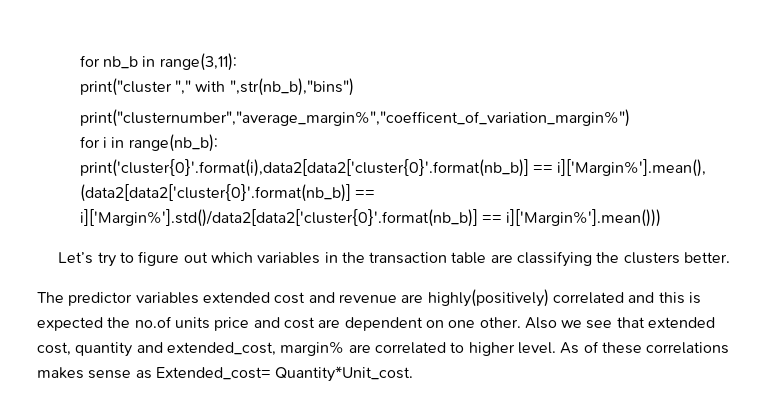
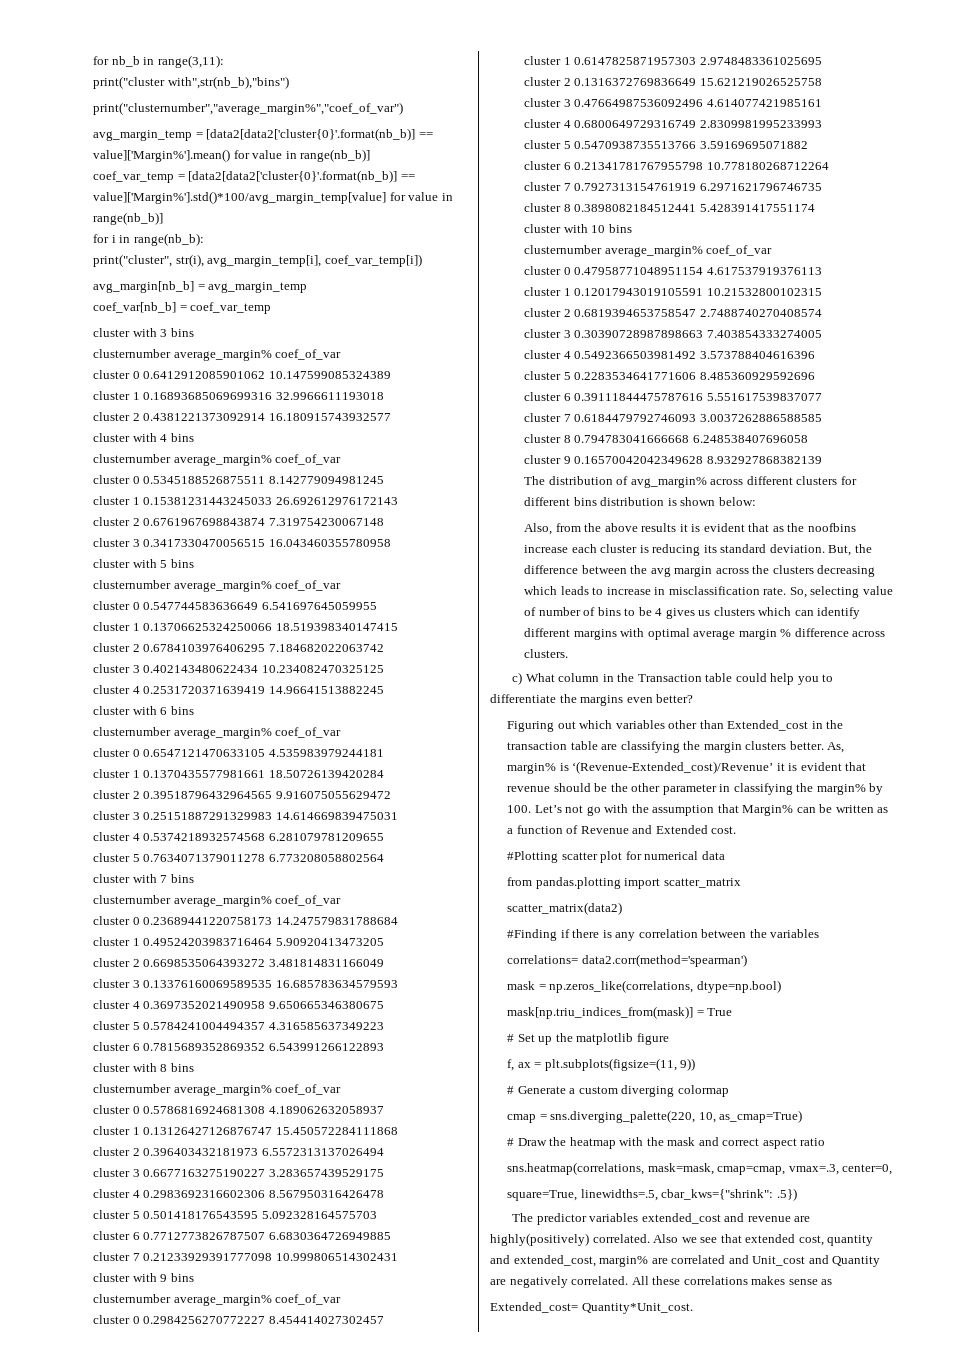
[174,78,354,96] [79,109,630,127] [79,134,218,152] [79,159,707,177] [79,184,375,202] [79,209,662,227] [58,251,321,267] "," with ",str(nb_b),"bins") // print("clusternumber","average_margin%","coefficent_of_variation_margin%") // for i in range(nb_b): // print('cluster{0}'.format(i),data2[data2['cluster{0}'.format(nb_b)] == i]['Margin%'].mean(), (data2[data2['cluster{0}'.format(nb_b)] == i]['Margin%'].std()/data2[data2['cluster{0}'.format(nb_b)] == i]['Margin%'].mean())) // Let’s try to figure out which variables -> [167,76,289,89] [93,102,404,115] [93,128,433,141] [93,149,371,162] [93,170,415,183] [93,191,453,204] [93,212,164,225] [93,233,204,246] [93,254,422,267] [93,281,308,293] [93,302,272,314] [93,328,194,337] [93,349,342,361] [93,370,391,379] [93,391,384,400] [93,412,391,421] [93,433,194,442] [93,454,342,466] [93,475,384,484] [93,496,398,505] [93,517,384,526] [93,538,391,547] [93,559,194,568] [93,580,342,592] [93,601,377,610] [93,622,398,631] [93,643,384,652] [93,664,384,673] [93,685,384,694] [93,706,194,715] [93,727,342,739] [93,748,384,757] [93,769,384,778] [93,790,391,799] [93,811,398,820] [93,832,384,841] [93,853,384,862] [93,874,194,883] [93,895,342,907] [93,916,398,925] [93,937,384,946] [93,958,384,967] [93,979,398,988] [93,1000,384,1009] [93,1021,384,1030] [93,1042,384,1051] [93,1063,194,1072] [93,1084,342,1096] [93,1105,384,1114] [93,1126,398,1135] [93,1147,384,1156] [93,1168,384,1177] [93,1189,384,1198] [93,1210,377,1219] [93,1231,391,1240] [93,1252,398,1261] [93,1273,194,1282] [93,1294,342,1306] [93,1315,384,1324] [524,56,822,65] [524,77,822,86] [524,98,822,107] [524,119,822,128] [524,140,808,149] [524,161,829,170] [524,182,822,191] [524,203,815,212] [524,224,632,233] [524,245,773,257] [524,266,822,275] [524,287,822,296] [524,308,822,317] [524,329,822,338] [524,350,815,359] [524,371,815,380] [524,392,822,401] [524,413,822,422] [524,434,808,443] [524,455,822,464] [524,476,857,488] [524,497,756,506] [524,523,856,535] [524,544,872,556] [524,565,876,577] [524,586,893,598] [524,607,861,619] [524,628,886,640] [524,649,569,658] [512,672,834,685] [490,694,694,706] [507,720,809,732] with",str(nb_b),"bins") // print("clusternumber","average_margin%","coef_of_var") // avg_margin_temp = [data2[data2['cluster{0}'.format(nb_b)] == value]['Margin%'].mean() for value in range(nb_b)] // coef_var_temp = [data2[data2['cluster{0}'.format(nb_b)] == value]['Margin%'].std()*100/avg_margin_temp[value] for value in range(nb_b)] // for i in range(nb_b): // print("cluster", str(i), avg_margin_temp[i], coef_var_temp[i]) // avg_margin[nb_b] = avg_margin_temp // coef_var[nb_b] = coef_var_temp // cluster with 3 bins // clusternumber average_margin% coef_of_var // cluster 0 0.6412912085901062 10.147599085324389 // cluster 1 0.16893685069699316 32.9966611193018 // cluster 2 0.4381221373092914 16.180915743932577 // cluster with 4 bins // clusternumber average_margin% coef_of_var // cluster 0 0.5345188526875511 8.142779094981245 // cluster 1 0.15381231443245033 26.692612976172143 // cluster 2 0.6761967698843874 7.319754230067148 // cluster 3 0.3417330470056515 16.043460355780958 // cluster with 5 bins // clusternumber average_margin% coef_of_var // cluster 0 0.547744583636649 6.541697645059955 // cluster 1 0.13706625324250066 18.519398340147415 // cluster 2 0.6784103976406295 7.184682022063742 // cluster 3 0.402143480622434 10.234082470325125 // cluster 4 0.2531720371639419 14.96641513882245 // cluster with 6 bins // clusternumber average_margin% coef_of_var // cluster 0 0.6547121470633105 4.535983979244181 // cluster 1 0.1370435577981661 18.50726139420284 // cluster 2 0.39518796432964565 9.916075055629472 // cluster 3 0.25151887291329983 14.614669839475031 // cluster 4 0.5374218932574568 6.281079781209655 // cluster 5 0.7634071379011278 6.773208058802564 // cluster with 7 bins // clusternumber average_margin% coef_of_var // cluster 0 0.23689441220758173 14.247579831788684 // cluster 1 0.49524203983716464 5.90920413473205 // cluster 2 0.6698535064393272 3.481814831166049 // cluster 3 0.13376160069589535 16.685783634579593 // cluster 4 0.3697352021490958 9.650665346380675 // cluster 5 0.5784241004494357 4.316585637349223 // cluster 6 0.7815689352869352 6.543991266122893 // cluster with 8 bins // clusternumber average_margin% coef_of_var // cluster 0 0.5786816924681308 4.189062632058937 // cluster 1 0.13126427126876747 15.450572284111868 // cluster 2 0.396403432181973 6.5572313137026494 // cluster 3 0.6677163275190227 3.283657439529175 // cluster 4 0.2983692316602306 8.567950316426478 // cluster 5 0.501418176543595 5.092328164575703 // cluster 6 0.7712773826787507 6.6830364726949885 // cluster 7 0.21233929391777098 10.999806514302431 // cluster with 9 bins // clusternumber average_margin% coef_of_var // cluster 0 0.2984256270772227 8.454414027302457 // cluster 1 0.6147825871957303 2.9748483361025695 // cluster 2 0.1316372769836649 15.621219026525758 // cluster 3 0.47664987536092496 4.614077421985161 // cluster 4 0.6800649729316749 2.8309981995233993 // cluster 5 0.5470938735513766 3.59169695071882 // cluster 6 0.21341781767955798 10.778180268712264 // cluster 7 0.7927313154761919 6.2971621796746735 // cluster 8 0.3898082184512441 5.428391417551174 // cluster with 10 bins // clusternumber average_margin% coef_of_var // cluster 0 0.47958771048951154 4.617537919376113 // cluster 1 0.12017943019105591 10.21532800102315 // cluster 2 0.6819394653758547 2.7488740270408574 // cluster 3 0.30390728987898663 7.403854333274005 // cluster 4 0.5492366503981492 3.573788404616396 // cluster 5 0.2283534641771606 8.485360929592696 // cluster 6 0.39111844475787616 5.551617539837077 // cluster 7 0.6184479792746093 3.0037262886588585 // cluster 8 0.794783041666668 6.248538407696058 // cluster 9 0.16570042042349628 8.932927868382139 // The distribution of avg_margin% across different clusters for different bins distribution is shown below: // Also, from the above results it is evident that as the noofbins increase each cluster is reducing its standard deviation. But, the difference between the avg margin across the clusters decreasing which leads to increase in misclassification rate. So, selecting value of number of bins to be 4 gives us clusters which can identify different margins with optimal average margin % difference across clusters. // c) What column in the Transaction table could help you to differentiate the margins even better? // Figuring out which variables other than Extended_cost
(620, 257) none -> [703,742,742,753] margin
(731, 257) none -> [827,742,845,753] [507,761,867,774] [507,783,884,795] [507,804,889,816] [507,825,737,834] [507,851,725,863] [507,877,741,889] [507,902,623,915] [507,929,820,941] [507,954,747,967] [507,980,781,993] [507,1006,733,1019] [507,1033,669,1045] [507,1058,696,1071] [507,1085,729,1097] [507,1110,803,1123] [507,1137,826,1149] [507,1162,893,1175] [507,1188,797,1201] As, margin% is ‘(Revenue-Extended_cost)/Revenue’ it is evident that revenue should be the other parameter in classifying the margin% by 100. Let’s not go with the assumption that Margin% can be written as a function of Revenue and Extended cost. // #Plotting scatter plot for numerical data // from pandas.plotting import scatter_matrix // scatter_matrix(data2) // #Finding if there is any correlation between the variables // correlations= data2.corr(method='spearman') // mask = np.zeros_like(correlations, dtype=np.bool) // mask[np.triu_indices_from(mask)] = True // # Set up the matplotlib figure // f, ax = plt.subplots(figsize=(11, 9)) // # Generate a custom diverging colormap // cmap = sns.diverging_palette(220, 10, as_cmap=True) // # Draw the heatmap with the mask and correct aspect ratio // sns.heatmap(correlations, mask=mask, cmap=cmap, vmax=.3, center=0, // square=True, linewidths=.5, cbar_kws={"shrink": .5})
[202,292,306,304] extended cost -> [641,1213,721,1224] extended_cost
[552,292,701,304] [37,316,521,331] correlated and this is expected the no.of units price and cost are dependent on one other. -> [592,1234,650,1243] correlated.
[450,341,599,356] to higher level. As of -> [728,1255,881,1267] [490,1276,649,1288] and Unit_cost and Quantity are negatively correlated. All
(152, 374) none -> (833, 1282) //

